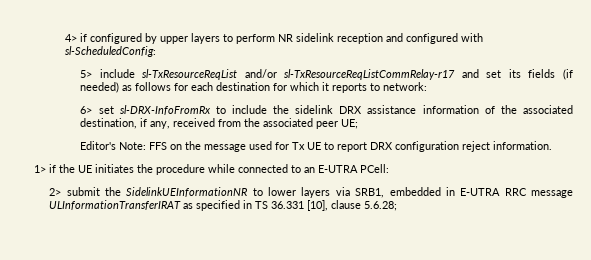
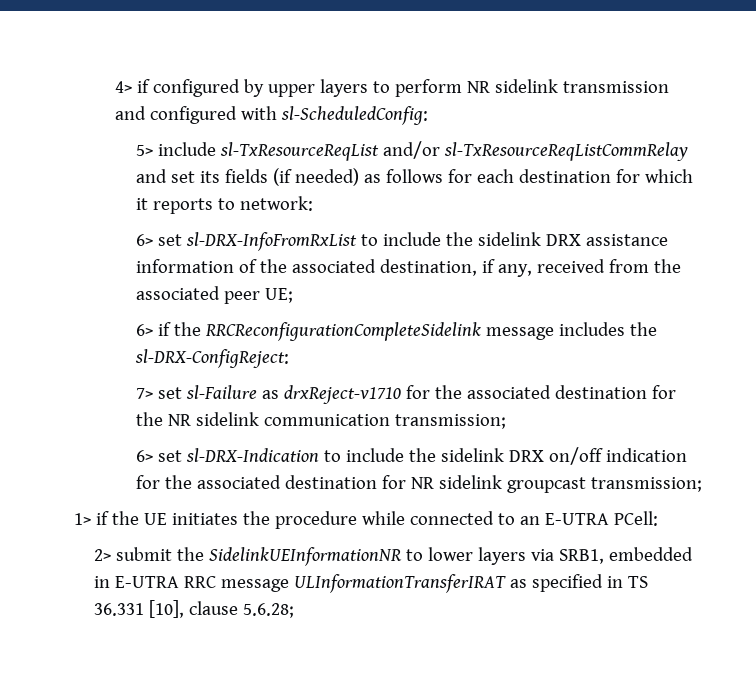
[336,33,383,44] reception -> [562,81,669,93] transmission
[284,69,456,80] sl-TxResourceReqListCommRelay-r17 -> [443,142,688,161] sl-TxResourceReqListCommRelay
[119,105,211,115] sl-DRX-InfoFromRx -> [185,232,357,251] sl-DRX-InfoFromRxList
[80,141,553,152] Editor's Note: FFS on the message used for Tx UE to report DRX configuration reject information. -> [135,322,657,341] [134,349,289,368] [135,385,676,404] [135,412,506,429] [135,447,687,465] [135,475,702,493] 6> if the RRCReconfigurationCompleteSidelink message includes the sl-DRX-ConfigReject: // 7> set sl-Failure as drxReject-v1710 for the associated destination for the NR sidelink communication transmission; // 6> set sl-DRX-Indication to include the sidelink DRX on/off indication for the associated destination for NR sidelink groupcast transmission;

